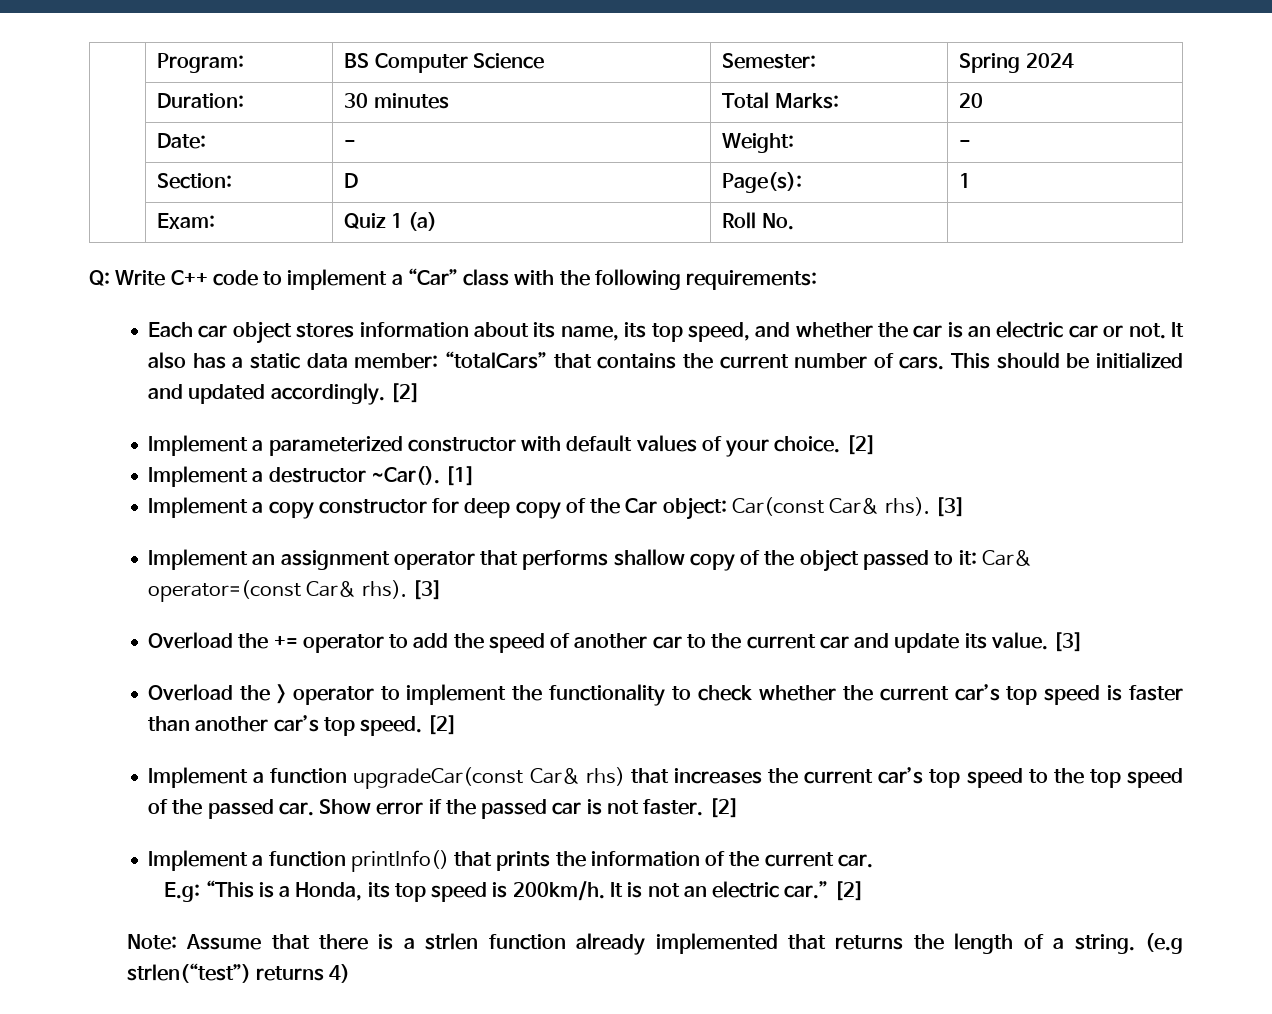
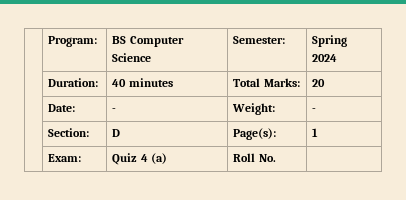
[344,93,369,108] 30 -> [112,79,127,87] 40
[390,213,403,228] 1 -> [140,154,148,162] 4
[89,268,818,290] [148,321,1184,344] [148,351,1183,370] [148,383,420,405] [148,435,876,457] [148,466,476,487] [148,497,965,520] [148,549,1032,572] [148,580,442,602] [148,632,1084,653] [148,684,1184,706] [148,715,458,736] [148,767,1183,789] [148,798,739,819] [148,850,874,872] [164,880,864,902] [126,933,1183,955] [126,963,351,983] // Q: Write C++ code to implement a “Car” class with the following requirements: // Each car object stores information about its name, its top speed, and whether the car is an electric car or not. It also has a static data member: “totalCars” that contains the current number of cars. This should be initialized and updated accordingly. [2] // Implement a parameterized constructor with default values of your choice. [2] // Implement a destructor ~Car(). [1] // Implement a copy constructor for deep copy of the Car object: Car(const Car& rhs). [3] // Implement an assignment operator that performs shallow copy of the object passed to it: Car& operator=(const Car& rhs). [3] // Overload the += operator to add the speed of another car to the current car and update its value. [3] // Overload the > operator to implement the functionality to check whether the current car’s top speed is faster than another car’s top speed. [2] // Implement a function upgradeCar(const Car& rhs) that increases the current car’s top speed to the top speed of the passed car. Show error if the passed car is not faster. [2] // Implement a function printInfo() that prints the information of the current car. // E.g: “This is a Honda, its top speed is 200km/h. It is not an electric car.” [2] // Note: Assume that there is a strlen function already implemented that returns the length of a string. (e.g strlen(“test”) returns 4) -> (276, 158) none

